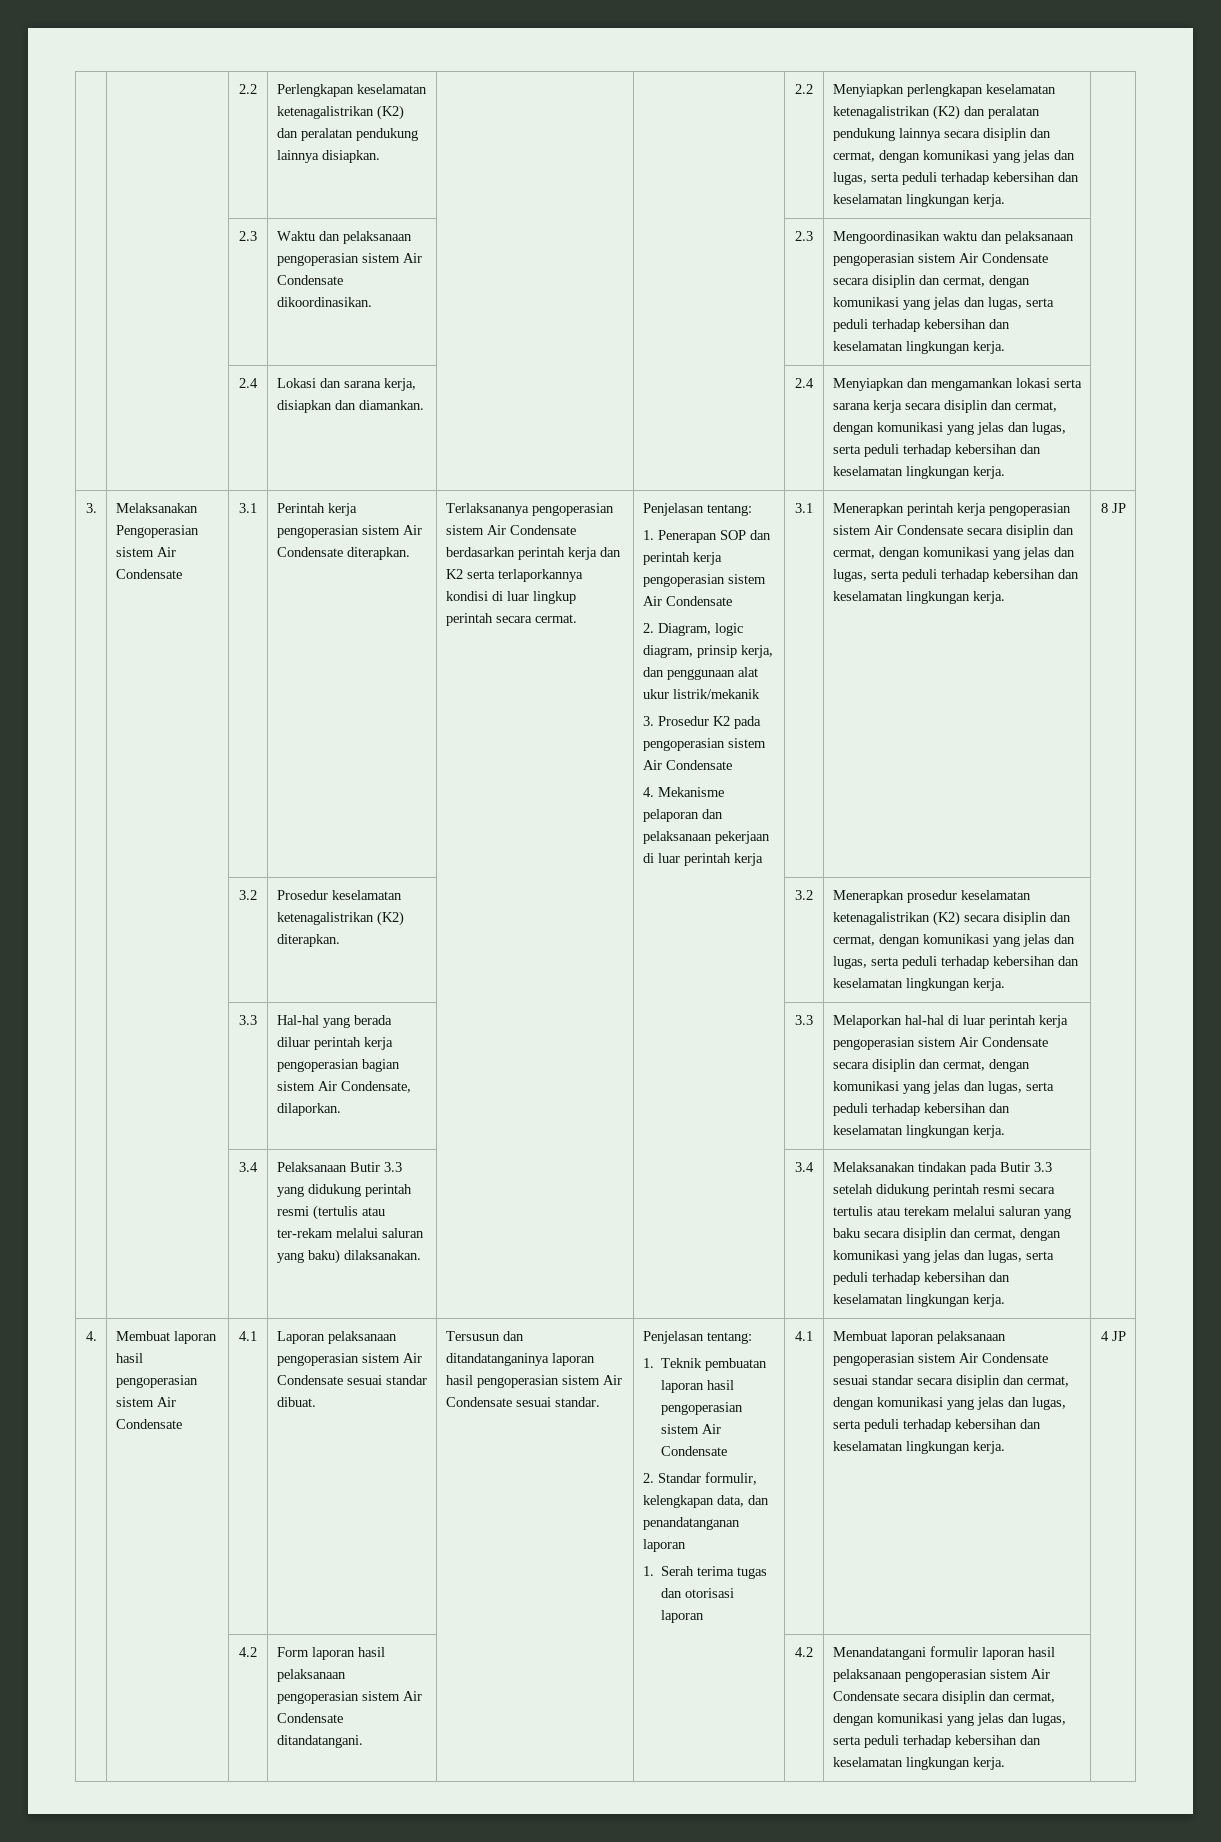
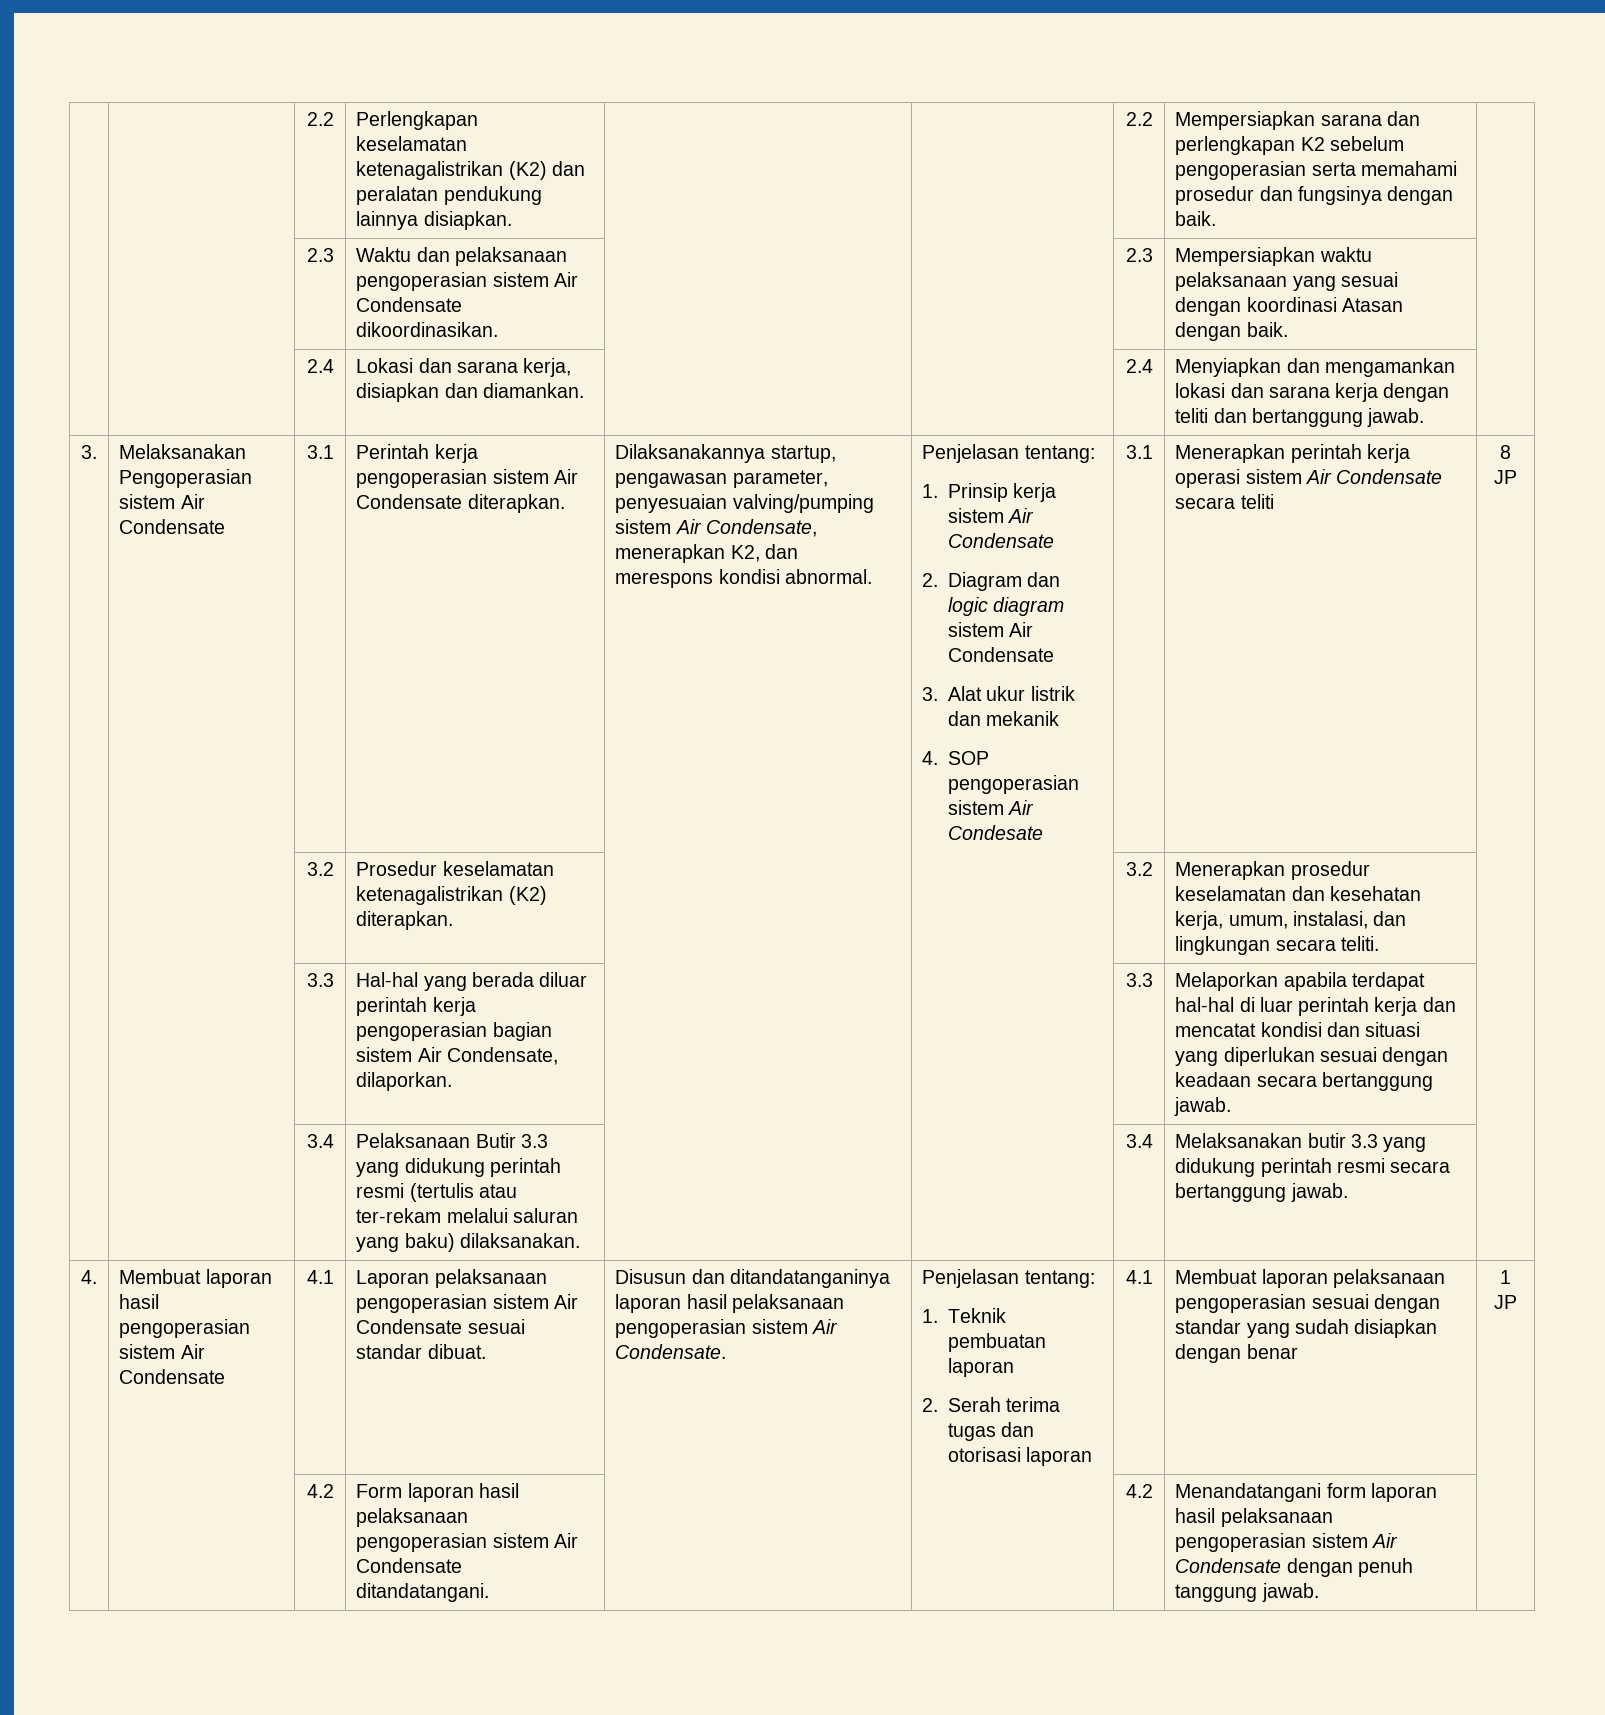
[832,84,1056,97] [832,105,1040,120] [832,128,1051,141] [832,150,1075,163] [832,172,1079,185] [832,194,1005,207] Menyiapkan perlengkapan keselamatan ketenagalistrikan (K2) dan peralatan pendukung lainnya secara disiplin dan cermat, dengan komunikasi yang jelas dan lugas, serta peduli terhadap kebersihan dan keselamatan lingkungan kerja. -> [1175,111,1420,130] [1175,136,1404,155] [1175,161,1457,180] [1175,186,1454,205] [1175,211,1217,226] Mempersiapkan sarana dan perlengkapan K2 sebelum pengoperasian serta memahami prosedur dan fungsinya dengan baik.
[832,231,1074,244] [832,253,1048,266] [832,275,1030,288] [832,297,1054,310] [832,319,1010,332] [832,341,1005,354] Mengoordinasikan waktu dan pelaksanaan pengoperasian sistem Air Condensate secara disiplin dan cermat, dengan komunikasi yang jelas dan lugas, serta peduli terhadap kebersihan dan keselamatan lingkungan kerja. -> [1175,247,1372,266] [1175,272,1398,291] [1175,297,1403,316] [1175,322,1288,341] Mempersiapkan waktu pelaksanaan yang sesuai dengan koordinasi Atasan dengan baik.
[1053,379,1082,388] serta -> [1230,383,1264,398] dan
[904,400,1057,413] [832,422,1066,435] [832,444,1041,457] [832,466,1005,479] secara disiplin dan cermat, dengan komunikasi yang jelas dan lugas, serta peduli terhadap kebersihan dan keselamatan lingkungan kerja. -> [1383,383,1450,402] [1175,408,1425,427] dengan teliti dan bertanggung jawab.
[445,503,614,516] [445,525,576,535] [445,547,621,560] [445,569,583,582] [445,591,576,604] [445,613,577,626] [642,503,752,516] [642,530,771,543] [642,552,722,565] [642,574,766,587] [642,596,732,606] [642,623,743,636] [642,645,773,658] [642,667,758,680] [642,689,760,699] [642,716,761,729] [642,738,766,751] [642,760,732,770] [642,787,724,797] [642,809,723,822] [642,831,770,844] [642,853,763,866] Terlaksananya pengoperasian sistem Air Condensate berdasarkan perintah kerja dan K2 serta terlaporkannya kondisi di luar lingkup perintah secara cermat. | Penjelasan tentang: // 1. Penerapan SOP dan perintah kerja pengoperasian sistem Air Condensate // 2. Diagram, logic diagram, prinsip kerja, dan penggunaan alat ukur listrik/mekanik // 3. Prosedur K2 pada pengoperasian sistem Air Condensate // 4. Mekanisme pelaporan dan pelaksanaan pekerjaan di luar perintah kerja -> [615,444,836,463] [615,470,828,488] [615,494,874,513] [615,519,817,537] [615,544,798,563] [615,569,872,588] [922,444,1095,463] [922,483,1057,502] [948,508,1035,523] [948,533,1055,548] [922,572,1061,591] [948,597,1065,616] [948,622,1034,637] [948,647,1055,662] [922,686,1075,701] [948,711,1060,726] [922,751,990,765] [948,775,1080,794] [948,800,1035,815] [948,825,1044,840] Dilaksanakannya startup, pengawasan parameter, penyesuaian valving/pumping sistem Air Condensate, menerapkan K2, dan merespons kondisi abnormal. | Penjelasan tentang: // 1. Prinsip kerja sistem Air Condensate // 2. Diagram dan logic diagram sistem Air Condensate // 3. Alat ukur listrik dan mekanik // 4. SOP pengoperasian sistem Air Condesate
[988,503,1071,516] [832,525,1074,538] [832,547,1075,560] [832,569,1079,582] [832,591,1005,604] pengoperasian sistem Air Condensate secara disiplin dan cermat, dengan komunikasi yang jelas dan lugas, serta peduli terhadap kebersihan dan keselamatan lingkungan kerja. -> [1175,469,1443,488] [1175,494,1274,509] operasi sistem Air Condensate secara teliti
[832,911,1071,926] [832,934,1075,947] [832,956,1079,969] [832,978,1005,991] ketenagalistrikan (K2) secara disiplin dan cermat, dengan komunikasi yang jelas dan lugas, serta peduli terhadap kebersihan dan keselamatan lingkungan kerja. -> [1291,886,1421,901] [1175,911,1407,930] [1175,936,1379,955] dan kesehatan kerja, umum, instalasi, dan lingkungan secara teliti.
(902, 1021) none -> [1283,972,1425,991] apabila terdapat
[832,1037,1048,1050] [832,1059,1030,1072] [832,1081,1054,1094] [832,1103,1010,1116] [832,1125,1005,1138] pengoperasian sistem Air Condensate secara disiplin dan cermat, dengan komunikasi yang jelas dan lugas, serta peduli terhadap kebersihan dan keselamatan lingkungan kerja. -> [1422,997,1456,1012] [1175,1022,1421,1037] [1175,1047,1449,1066] [1175,1072,1433,1091] [1174,1097,1232,1116] dan mencatat kondisi dan situasi yang diperlukan sesuai dengan keadaan secara bertanggung jawab.
[917,1162,1052,1175] [832,1184,1055,1197] [832,1206,1071,1219] [832,1228,1061,1241] [832,1250,1054,1263] [832,1272,1010,1285] [832,1294,1005,1307] tindakan pada Butir 3.3 setelah didukung perintah resmi secara tertulis atau terekam melalui saluran yang baku secara disiplin dan cermat, dengan komunikasi yang jelas dan lugas, serta peduli terhadap kebersihan dan keselamatan lingkungan kerja. -> [1307,1133,1427,1152] [1175,1158,1451,1177] [1175,1183,1348,1202] butir 3.3 yang didukung perintah resmi secara bertanggung jawab.
[445,1331,500,1341] Tersusun -> [615,1269,687,1284] Disusun
[476,1375,622,1388] [445,1397,600,1407] pengoperasian sistem Air Condensate sesuai standar. -> [731,1294,844,1313] [615,1319,838,1338] [615,1344,727,1359] pelaksanaan pengoperasian sistem Air Condensate.
[707,1380,735,1390] [661,1402,744,1415] [661,1424,722,1434] [661,1446,728,1456] [642,1472,757,1485] [642,1495,769,1508] [642,1517,740,1530] [642,1539,686,1552] [642,1566,654,1576] hasil pengoperasian sistem Air Condensate // 2. Standar formulir, kelengkapan data, dan penandatanganan laporan // 1. -> [922,1398,939,1412] // 2.
[917,1353,1048,1363] [832,1375,1069,1388] [832,1397,1066,1410] [832,1419,1041,1432] [832,1441,1005,1454] [1100,1331,1109,1341] sistem Air Condensate sesuai standar secara disiplin dan cermat, dengan komunikasi yang jelas dan lugas, serta peduli terhadap kebersihan dan keselamatan lingkungan kerja. | 4 -> [1311,1294,1440,1313] [1175,1319,1438,1338] [1175,1344,1298,1363] [1500,1270,1511,1284] sesuai dengan standar yang sudah disiapkan dengan benar | 1
[929,1646,1055,1660] [832,1669,1050,1682] [832,1691,1055,1704] [832,1713,1066,1726] [832,1735,1041,1748] [832,1757,1005,1770] formulir laporan hasil pelaksanaan pengoperasian sistem Air Condensate secara disiplin dan cermat, dengan komunikasi yang jelas dan lugas, serta peduli terhadap kebersihan dan keselamatan lingkungan kerja. -> [1326,1483,1437,1502] [1175,1508,1333,1527] [1175,1533,1398,1552] [1175,1558,1413,1577] [1175,1583,1319,1602] form laporan hasil pelaksanaan pengoperasian sistem Air Condensate dengan penuh tanggung jawab.

